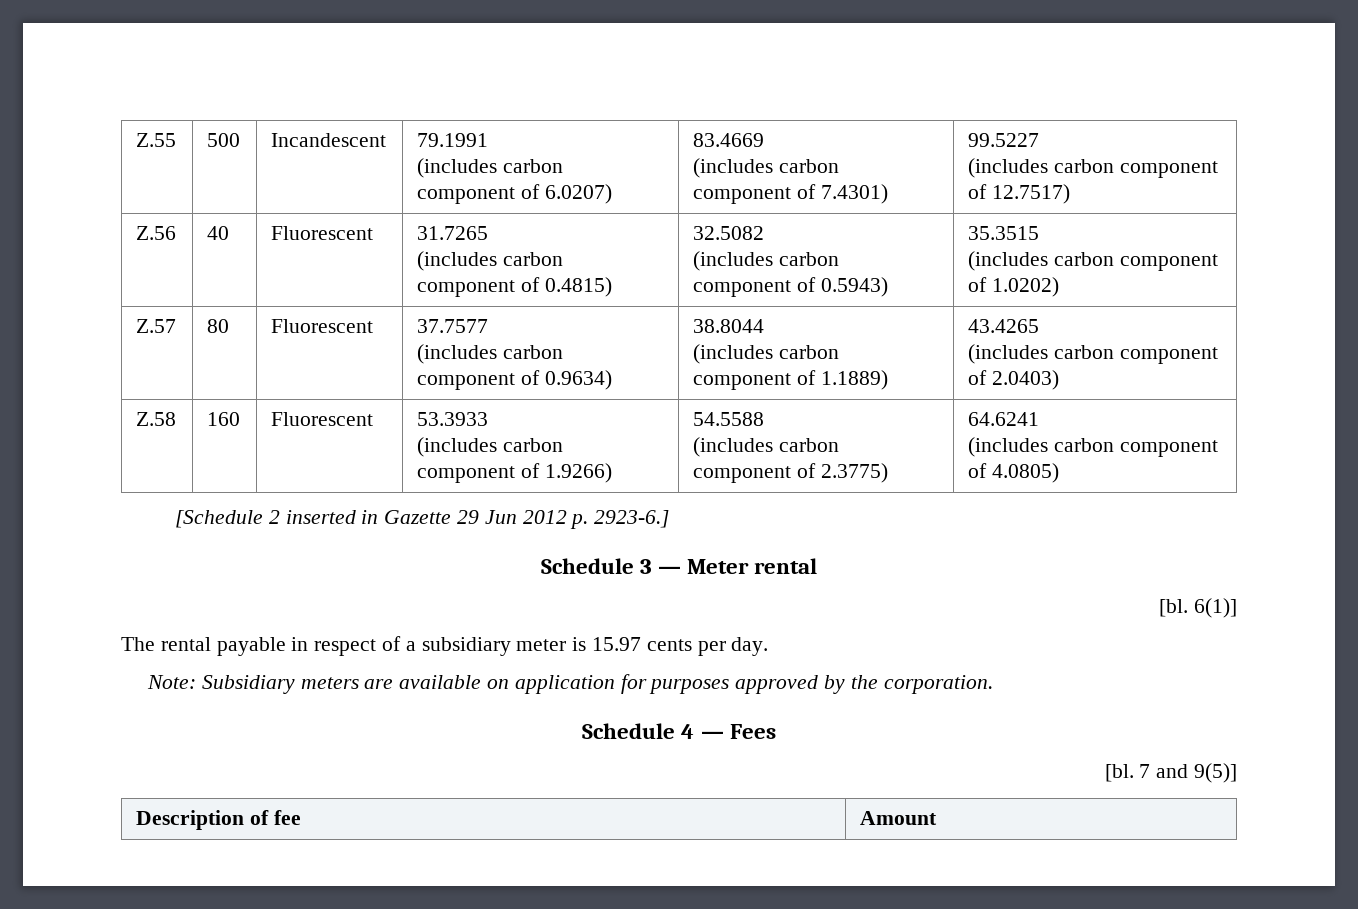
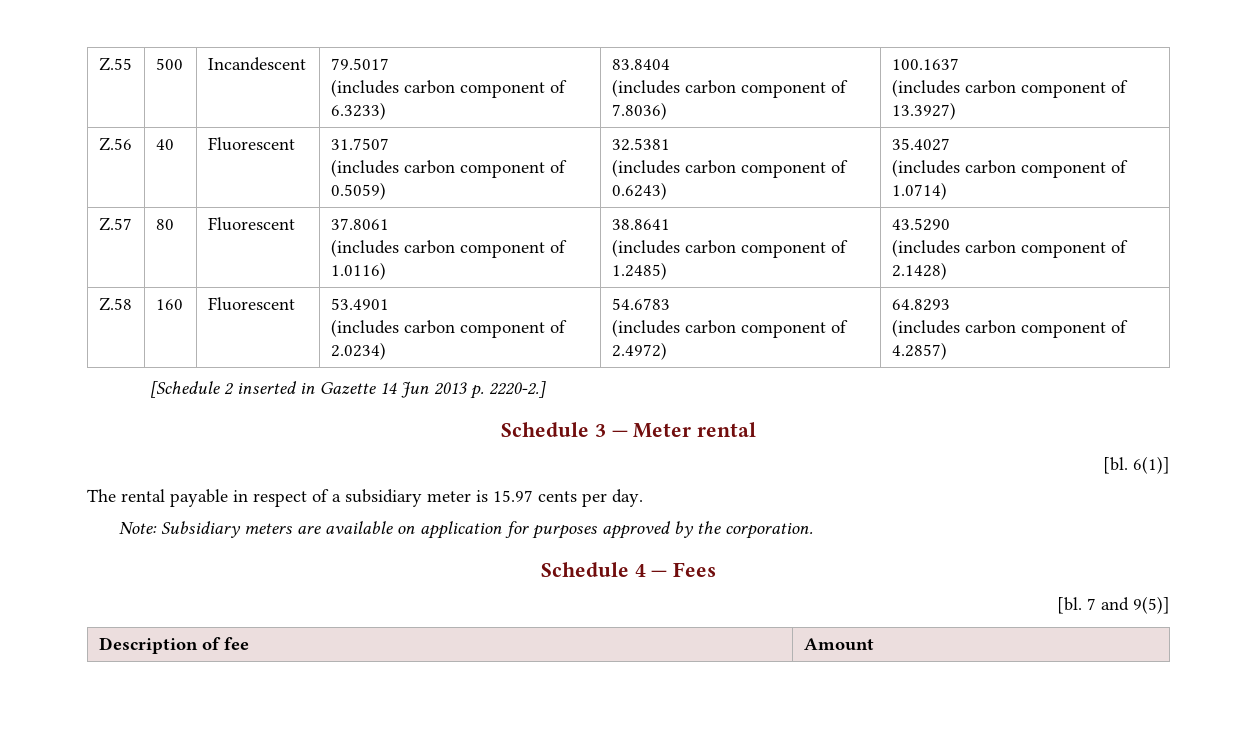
[417,133,489,147] [417,158,563,178] [417,184,612,204] [693,133,765,147] [693,158,839,178] [693,184,888,204] [968,133,1040,147] [968,158,1218,178] [968,184,1070,204] 79.1991 // (includes carbon component of 6.0207) | 83.4669 // (includes carbon component of 7.4301) | 99.5227 // (includes carbon component of 12.7517) -> [330,58,389,70] [330,79,567,98] [330,102,386,120] [611,59,670,70] [611,79,848,98] [611,102,667,120] [891,58,959,70] [891,79,1128,98] [891,102,956,120] 79.5017 // (includes carbon component of 6.3233) | 83.8404 // (includes carbon component of 7.8036) | 100.1637 // (includes carbon component of 13.3927)
[417,226,489,240] [417,251,563,271] [417,277,612,297] [693,226,765,240] [693,251,839,271] [693,277,888,297] [968,226,1040,240] [968,251,1218,271] [968,277,1059,297] 31.7265 // (includes carbon component of 0.4815) | 32.5082 // (includes carbon component of 0.5943) | 35.3515 // (includes carbon component of 1.0202) -> [330,138,389,150] [330,159,567,178] [330,182,386,200] [611,138,670,151] [611,159,848,178] [611,182,667,200] [891,138,950,151] [891,159,1128,178] [891,182,947,200] 31.7507 // (includes carbon component of 0.5059) | 32.5381 // (includes carbon component of 0.6243) | 35.4027 // (includes carbon component of 1.0714)
[417,319,489,333] [417,344,563,364] [417,370,612,390] [693,319,765,333] [693,344,839,364] [693,370,888,390] [968,319,1040,333] [968,344,1218,364] [968,370,1059,390] 37.7577 // (includes carbon component of 0.9634) | 38.8044 // (includes carbon component of 1.1889) | 43.4265 // (includes carbon component of 2.0403) -> [330,218,389,230] [330,239,567,258] [330,262,386,280] [611,219,670,230] [611,239,848,258] [611,262,667,280] [891,218,950,231] [891,239,1128,258] [891,262,947,280] 37.8061 // (includes carbon component of 1.0116) | 38.8641 // (includes carbon component of 1.2485) | 43.5290 // (includes carbon component of 2.1428)
[417,412,489,426] [417,437,563,457] [417,463,612,483] [693,412,765,426] [693,437,839,457] [693,463,888,483] [968,412,1040,426] [968,437,1218,457] [968,463,1059,483] 53.3933 // (includes carbon component of 1.9266) | 54.5588 // (includes carbon component of 2.3775) | 64.6241 // (includes carbon component of 4.0805) -> [330,298,389,310] [330,319,567,338] [330,342,386,360] [611,298,670,310] [611,319,848,338] [611,342,667,360] [891,299,950,311] [891,319,1128,338] [891,342,947,360] 53.4901 // (includes carbon component of 2.0234) | 54.6783 // (includes carbon component of 2.4972) | 64.8293 // (includes carbon component of 4.2857)
[457,510,670,529] 29 Jun 2012 p. 2923-6.] -> [380,381,547,399] 14 Jun 2013 p. 2220-2.]

